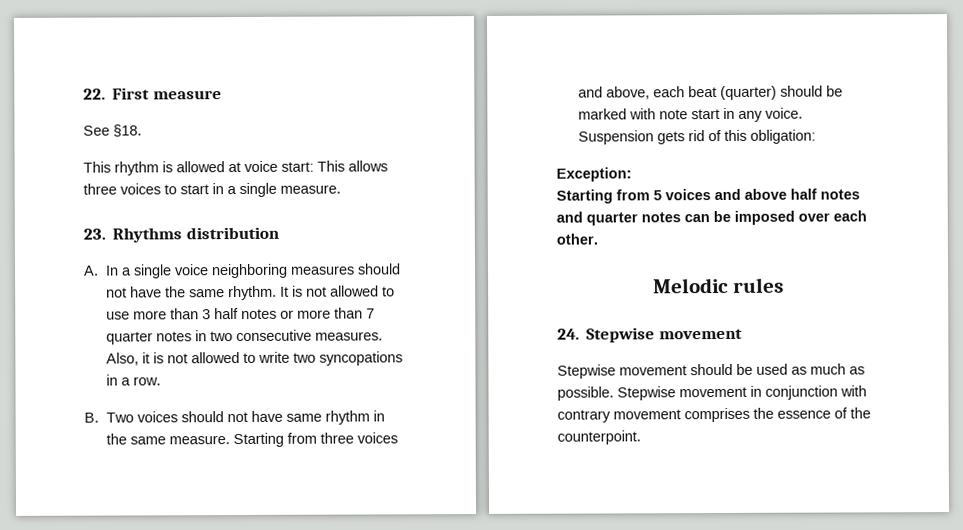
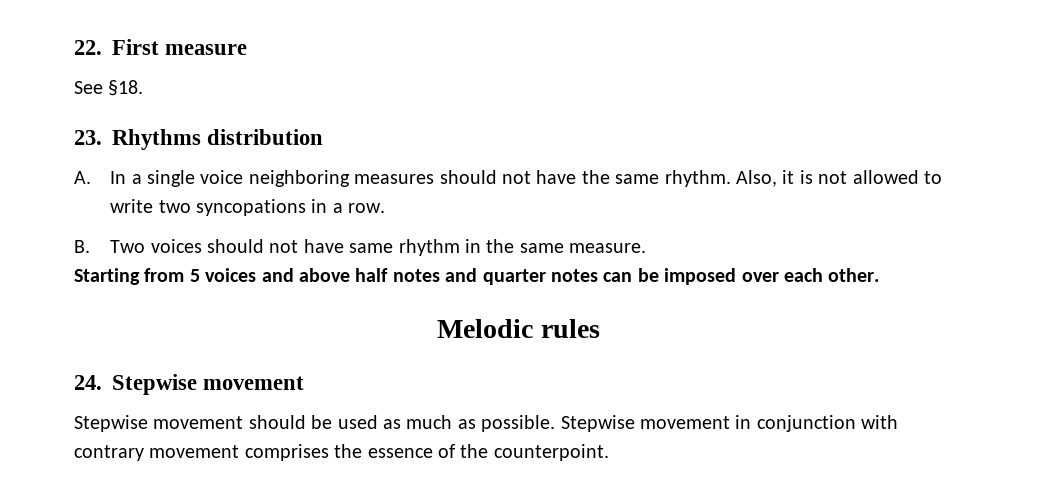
[83,160,388,176] [83,182,341,198] // This rhythm is allowed at voice start: This allows three voices to start in a single measure. -> (144, 88) none
[280,285,396,297] [106,307,376,320] [106,329,384,345] It is not allowed to use more than 3 half notes or more than 7 quarter notes in two consecutive measures. -> (731, 178) none
[233,432,399,448] [578,85,844,100] [578,107,804,122] [578,129,817,145] [556,167,632,182] Starting from three voices and above, each beat (quarter) should be marked with note start in any voice. Suspension gets rid of this obligation: // Exception: -> (647, 248) none

